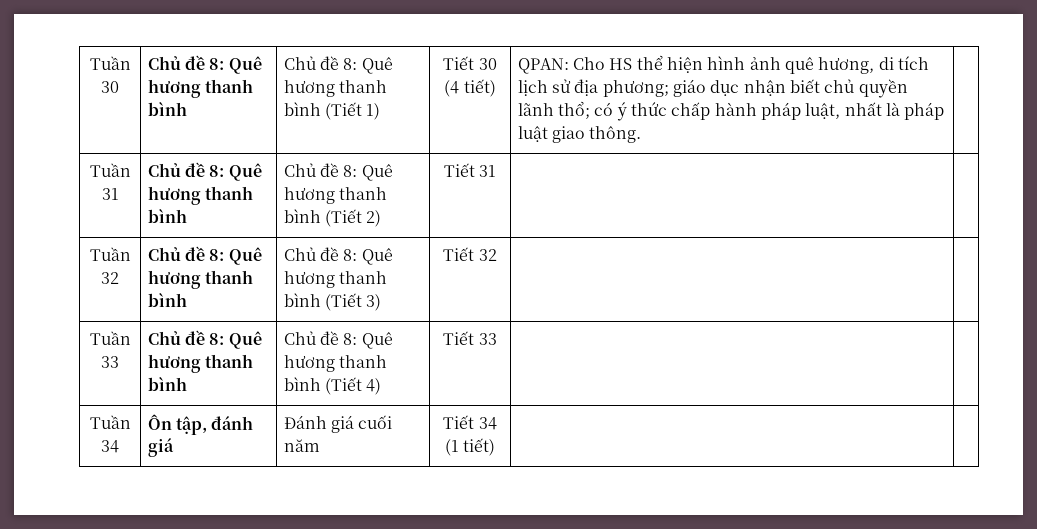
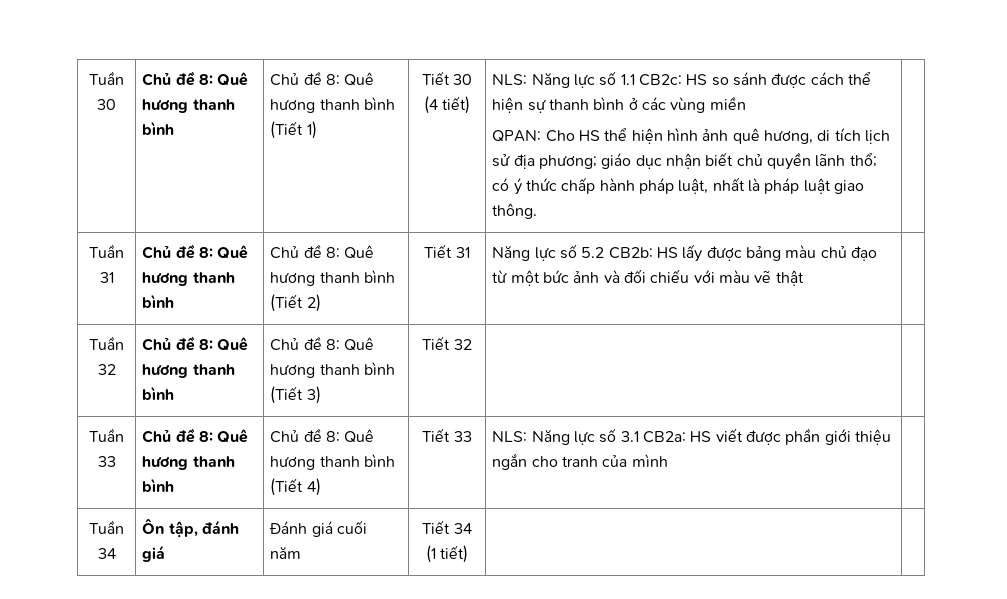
(496, 88) none -> [492,71,871,88] [492,96,746,113] NLS: Năng lực số 1.1 CB2c: HS so sánh được cách thể hiện sự thanh bình ở các vùng miền //
(497, 171) none -> [492,244,877,262] [492,269,804,286] Năng lực số 5.2 CB2b: HS lấy được bảng màu chủ đạo từ một bức ảnh và đối chiếu với màu vẽ thật
(497, 339) none -> [492,428,891,445] [492,453,668,470] NLS: Năng lực số 3.1 CB2a: HS viết được phần giới thiệu ngắn cho tranh của mình

